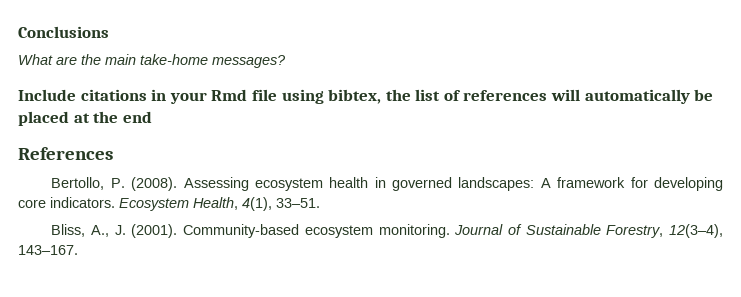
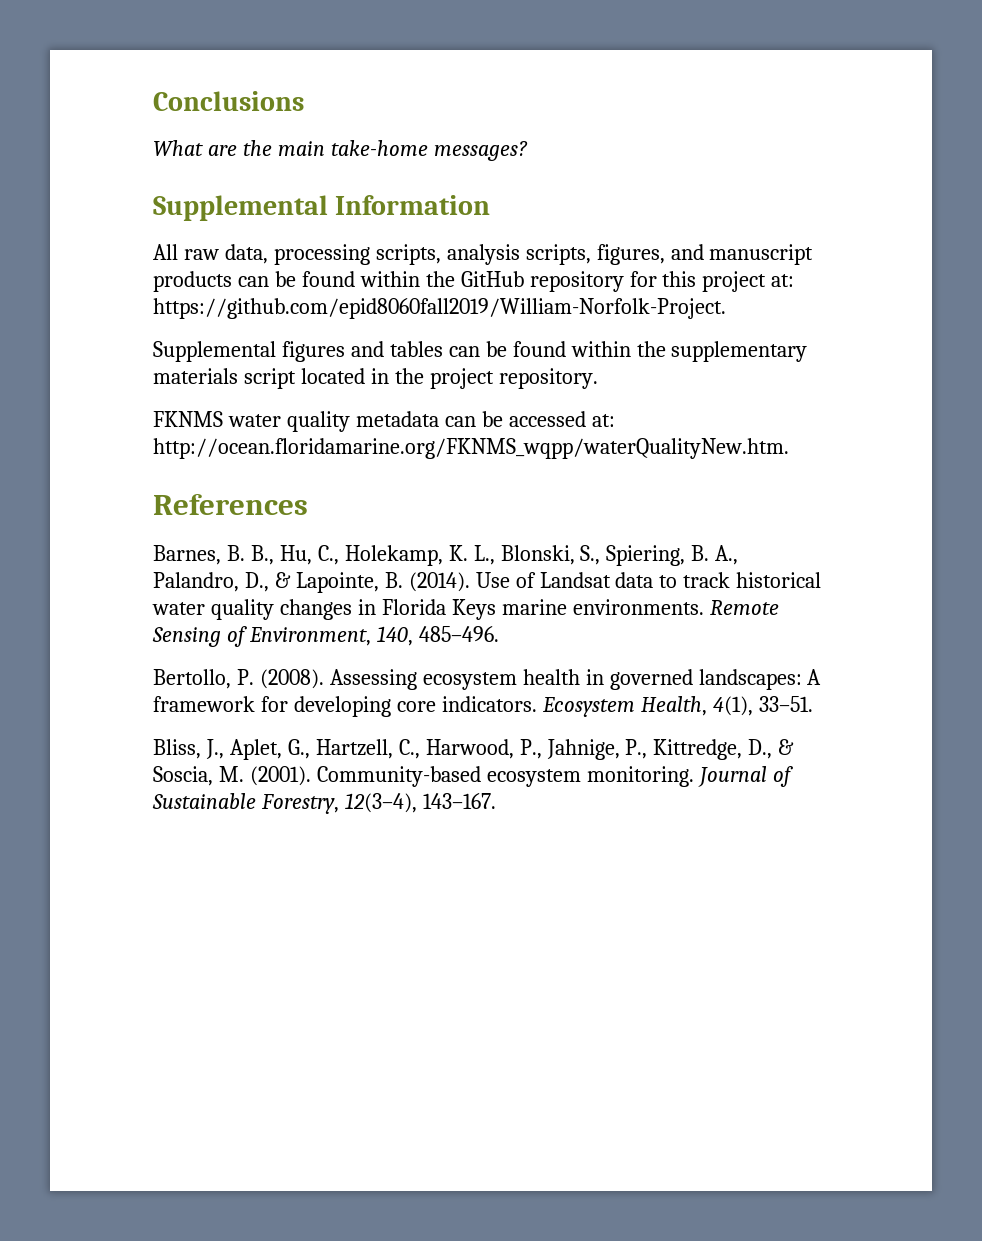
[18,89,714,104] [18,111,152,126] [18,147,113,160] Include citations in your Rmd file using bibtex, the list of references will automatically be placed at the end // References -> [153,195,491,221] [153,244,814,265] [153,271,795,292] [153,298,726,319] [153,341,808,362] [153,368,598,389] [153,411,615,432] [153,438,789,459] [153,494,308,515] [153,545,739,566] [153,572,822,593] [152,599,779,620] [152,626,499,647] Supplemental Information // All raw data, processing scripts, analysis scripts, figures, and manuscript products can be found within the GitHub repository for this project at: https://github.com/epid8060fall2019/William-Norfolk-Project. // Supplemental figures and tables can be found within the supplementary materials script located in the project repository. // FKNMS water quality metadata can be accessed at: http://ocean.floridamarine.org/FKNMS_wqpp/waterQualityNew.htm. // References // Barnes, B. B., Hu, C., Holekamp, K. L., Blonski, S., Spiering, B. A., Palandro, D., & Lapointe, B. (2014). Use of Landsat data to track historical water quality changes in Florida Keys marine environments. Remote Sensing of Environment, 140, 485–496.
[91,225,126,237] A., J. -> [205,739,795,760] [153,766,244,786] J., Aplet, G., Hartzell, C., Harwood, P., Jahnige, P., Kittredge, D., & Soscia, M.

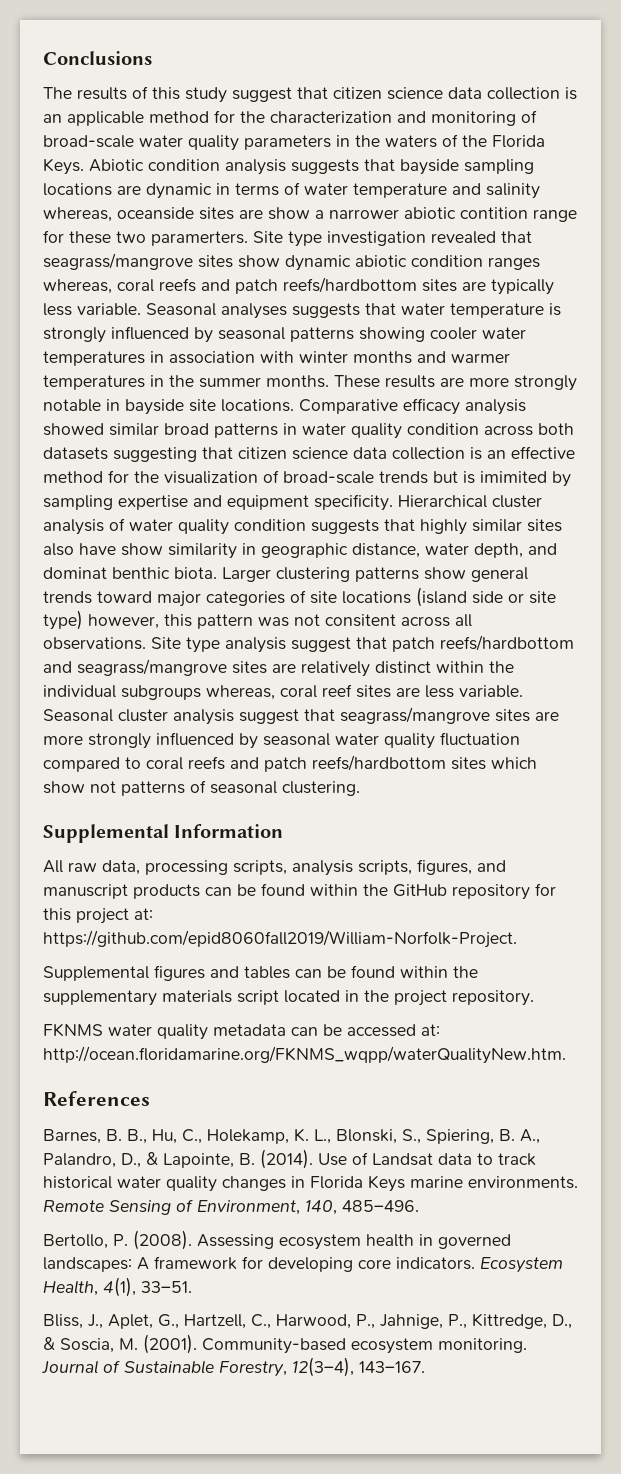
[153,140,528,161] What are the main take-home messages? -> [43,86,577,103] [43,110,537,126] [43,134,545,151] [43,158,534,175] [43,182,540,199] [43,207,577,222] [43,230,532,247] [43,253,540,271] [43,277,554,295] [43,303,561,319] [43,326,526,343] [43,351,510,366] [43,375,577,391] [43,398,526,415] [43,423,574,439] [43,446,575,462] [43,470,571,487] [43,494,542,511] [43,518,562,535] [43,543,557,559] [43,567,528,582] [43,587,556,607] [43,610,472,630] [43,635,574,653] [43,659,514,677] [43,684,523,700] [43,707,559,725] [43,732,520,749] [43,755,537,772] [43,780,360,796] The results of this study suggest that citizen science data collection is an applicable method for the characterization and monitoring of broad-scale water quality parameters in the waters of the Florida Keys. Abiotic condition analysis suggests that bayside sampling locations are dynamic in terms of water temperature and salinity whereas, oceanside sites are show a narrower abiotic contition range for these two paramerters. Site type investigation revealed that seagrass/mangrove sites show dynamic abiotic condition ranges whereas, coral reefs and patch reefs/hardbottom sites are typically less variable. Seasonal analyses suggests that water temperature is strongly influenced by seasonal patterns showing cooler water temperatures in association with winter months and warmer temperatures in the summer months. These results are more strongly notable in bayside site locations. Comparative efficacy analysis showed similar broad patterns in water quality condition across both datasets suggesting that citizen science data collection is an effective method for the visualization of broad-scale trends but is imimited by sampling expertise and equipment specificity. Hierarchical cluster analysis of water quality condition suggests that highly similar sites also have show similarity in geographic distance, water depth, and dominat benthic biota. Larger clustering patterns show general trends toward major categories of site locations (island side or site type) however, this pattern was not consitent across all observations. Site type analysis suggest that patch reefs/hardbottom and seagrass/mangrove sites are relatively distinct within the individual subgroups whereas, coral reef sites are less variable. Seasonal cluster analysis suggest that seagrass/mangrove sites are more strongly influenced by seasonal water quality fluctuation compared to coral reefs and patch reefs/hardbottom sites which show not patterns of seasonal clustering.

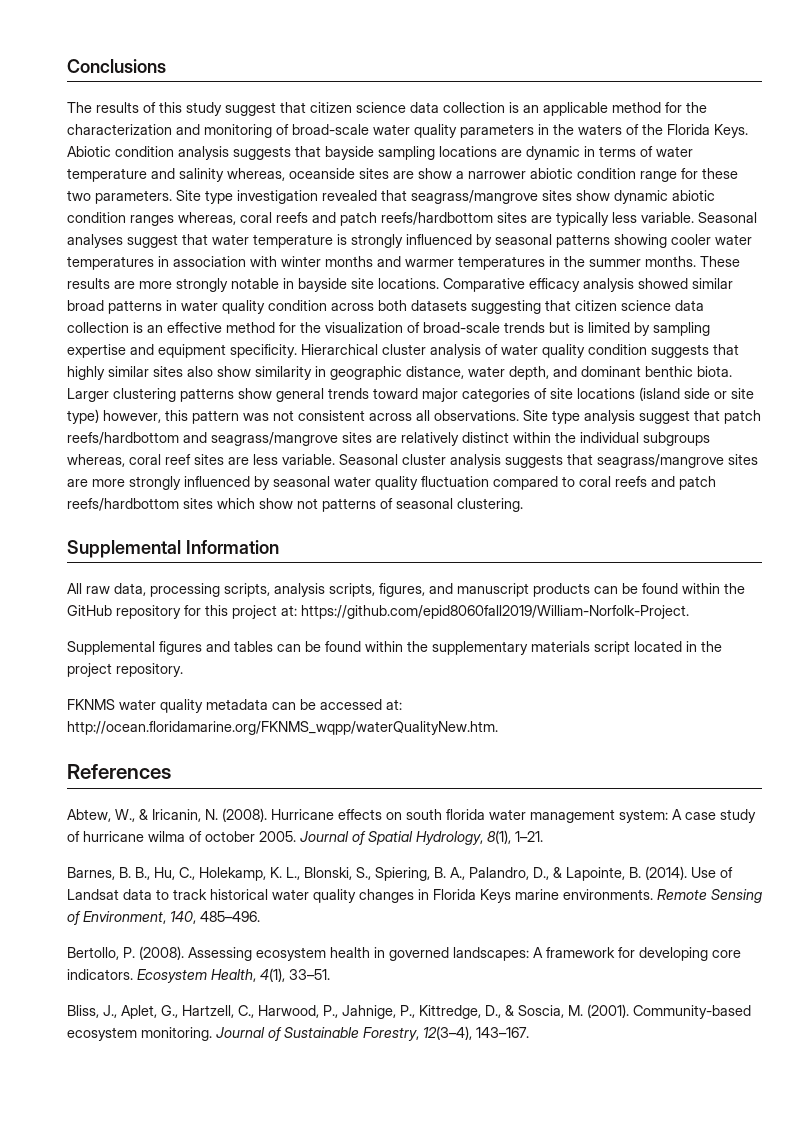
[460,207,528,219] contition -> [577,168,636,179] condition
[151,231,248,246] paramerters. -> [95,190,172,204] parameters.
[292,303,360,318] suggests -> [127,234,178,248] suggest
[480,471,547,483] imimited -> [588,322,630,333] limited
[79,543,116,555] have -> (213, 371) none
[43,567,107,579] dominat -> [581,366,641,377] dominant
[325,614,396,627] consitent -> [298,410,365,421] consistent
[239,709,299,724] suggest -> [505,454,563,468] suggests
(150, 1098) none -> [67,808,756,823] [67,830,543,845] // Abtew, W., & Iricanin, N. (2008). Hurricane effects on south florida water management system: A case study of hurricane wilma of october 2005. Journal of Spatial Hydrology, 8(1), 1–21.

